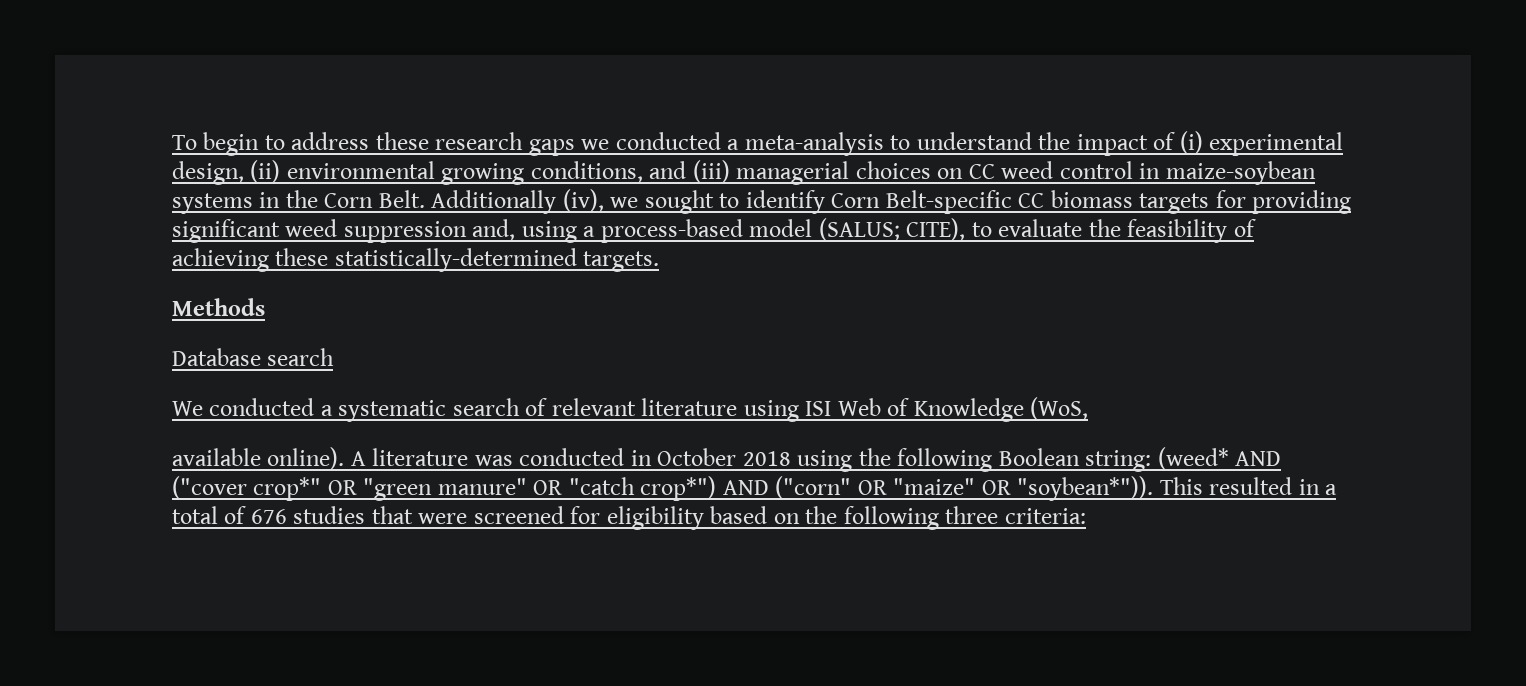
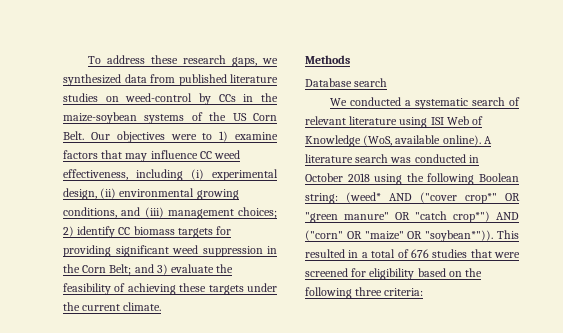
[203,132,285,156] begin to -> (101, 60) none
[528,132,1176,156] gaps we conducted a meta-analysis to understand the impact of -> [231,57,278,67] [63,74,278,86] [63,93,278,105] [63,112,277,124] [63,131,278,143] [63,150,241,162] [63,169,183,181] gaps, we synthesized data from published literature studies on weed-control by CCs in the maize-soybean systems of the US Corn Belt. Our objectives were to 1) examine factors that may influence CC weed effectiveness, including
[736,161,1316,185] [172,189,1012,214] managerial choices on CC weed control in maize-soybean systems in the Corn Belt. Additionally (iv), we sought to identify Corn Belt-specific -> [167,207,277,219] [63,226,116,238] management choices; 2) identify
[472,218,992,243] and, using a process-based model (SALUS; CITE), to -> [267,246,277,254] [63,264,168,275] in the Corn Belt; and 3)
[334,248,660,272] statistically-determined targets. -> [208,283,277,295] [63,302,162,311] targets under the current climate.
(1089, 408) // -> (393, 140) none
(469, 457) none -> [355,154,389,163] search

